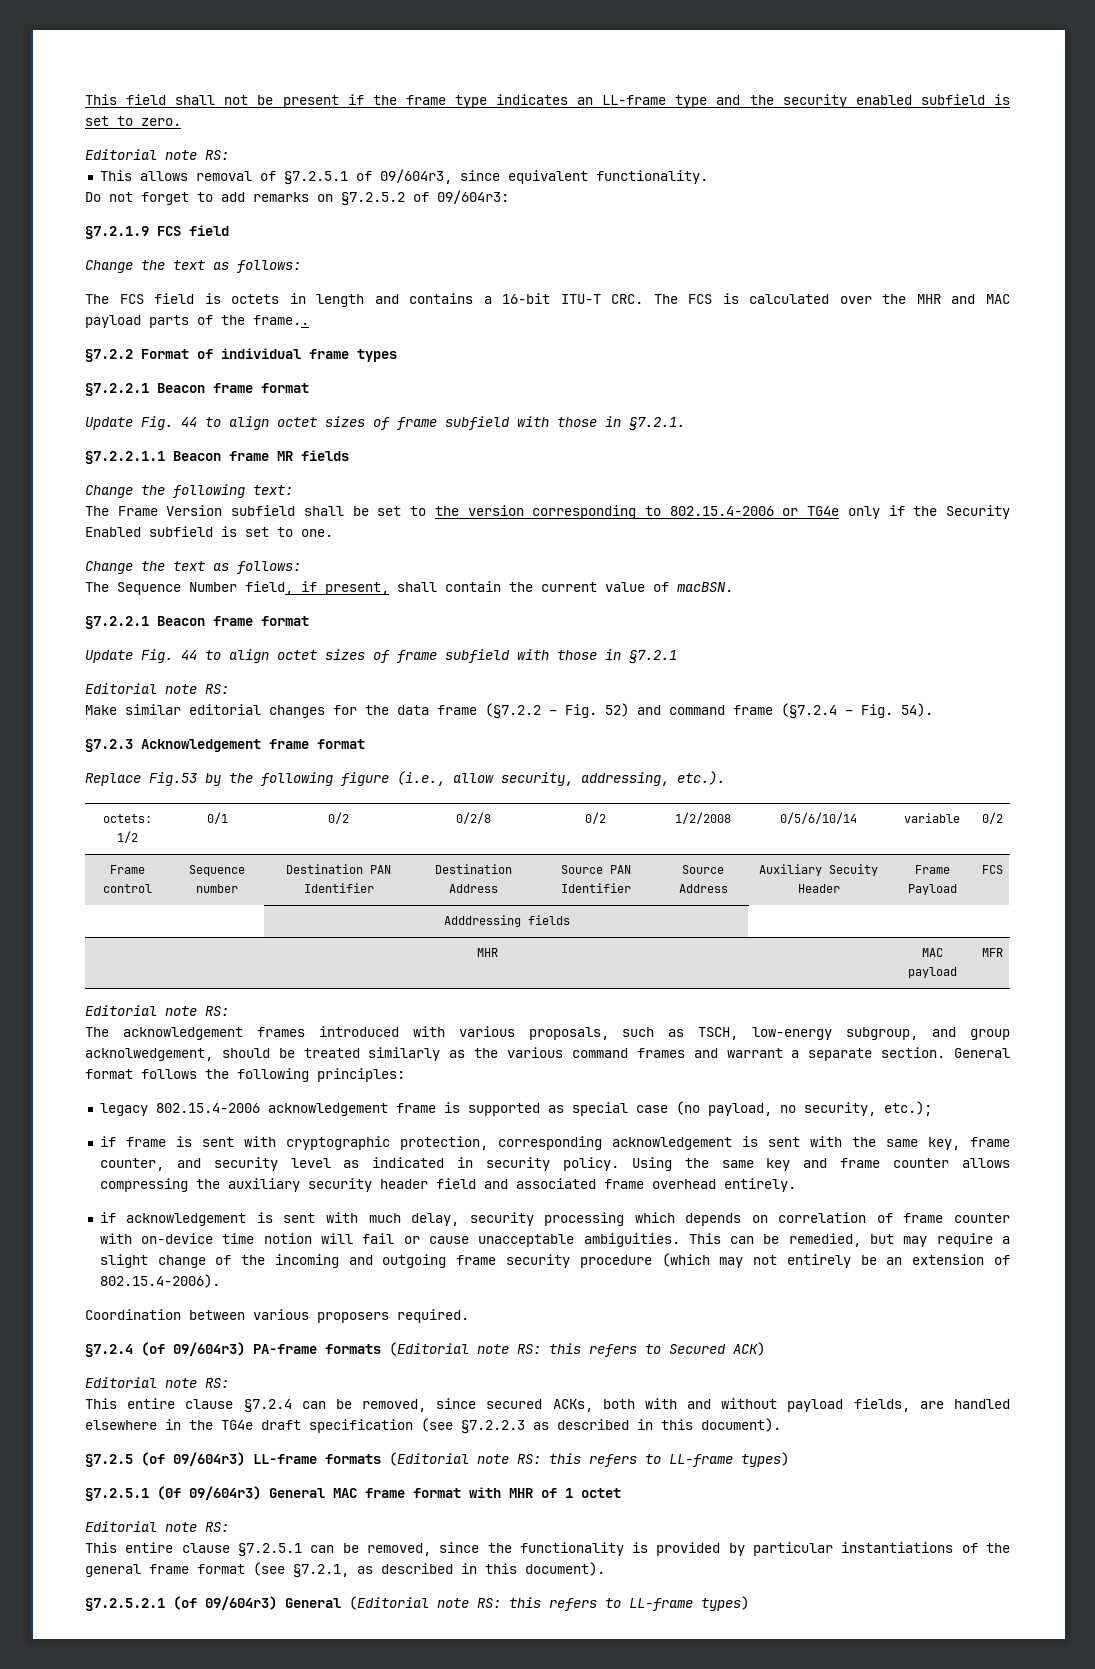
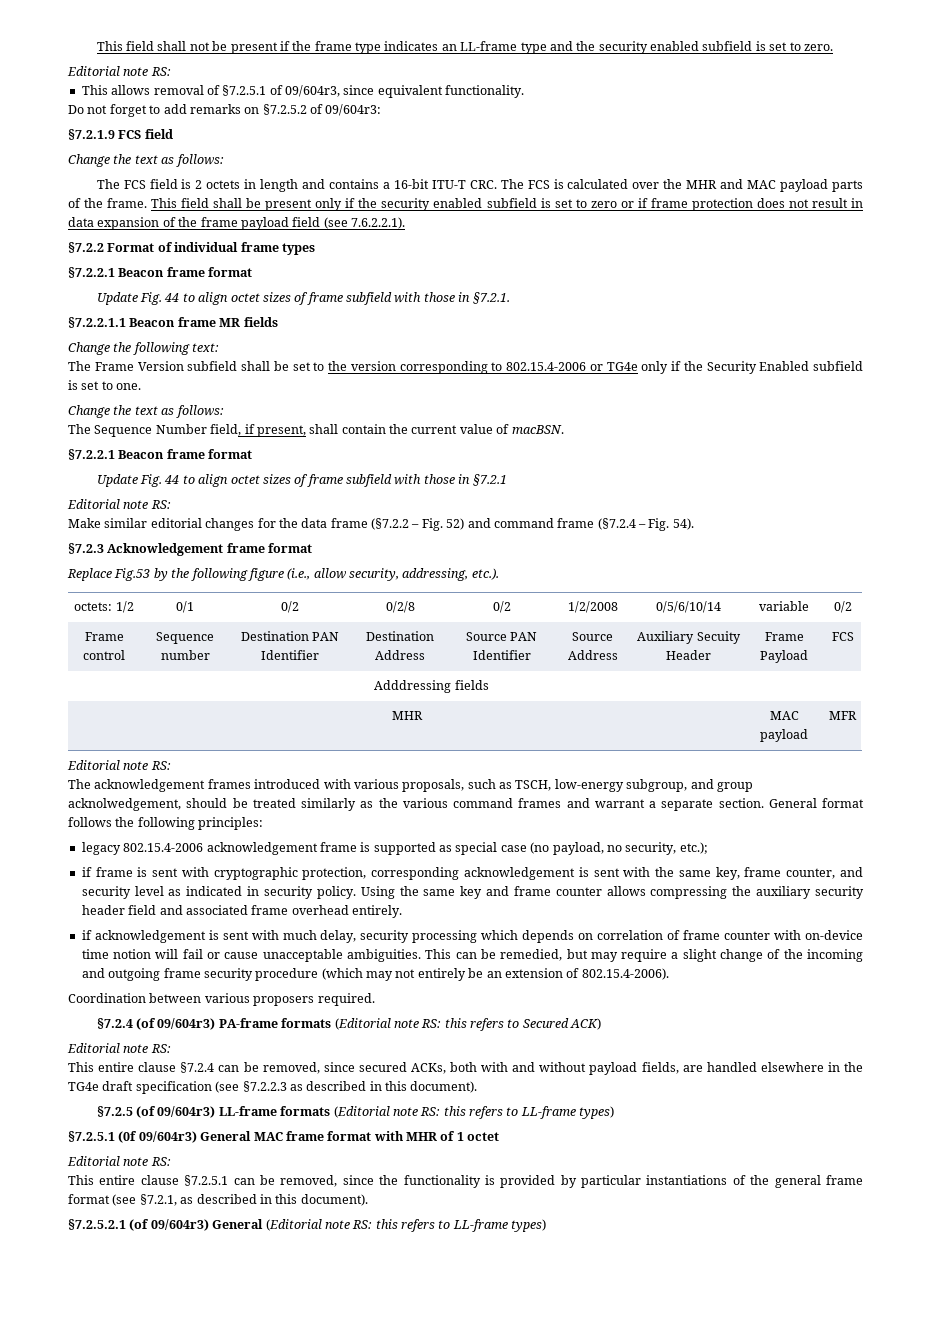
(221, 298) none -> [195,180,203,189] 2
[253,315,309,325] frame.. -> [107,198,863,211] [68,217,405,230] frame. This field shall be present only if the security enabled subfield is set to zero or if frame protection does not result in data expansion of the frame payload field (see 7.6.2.2.1).

